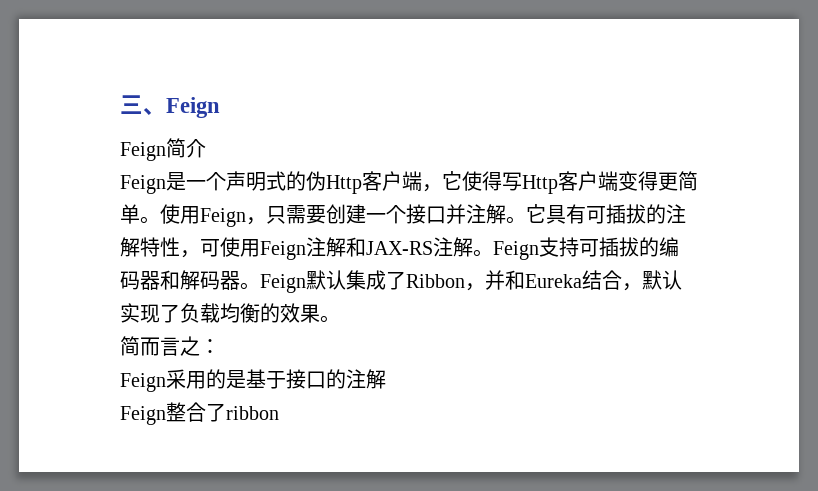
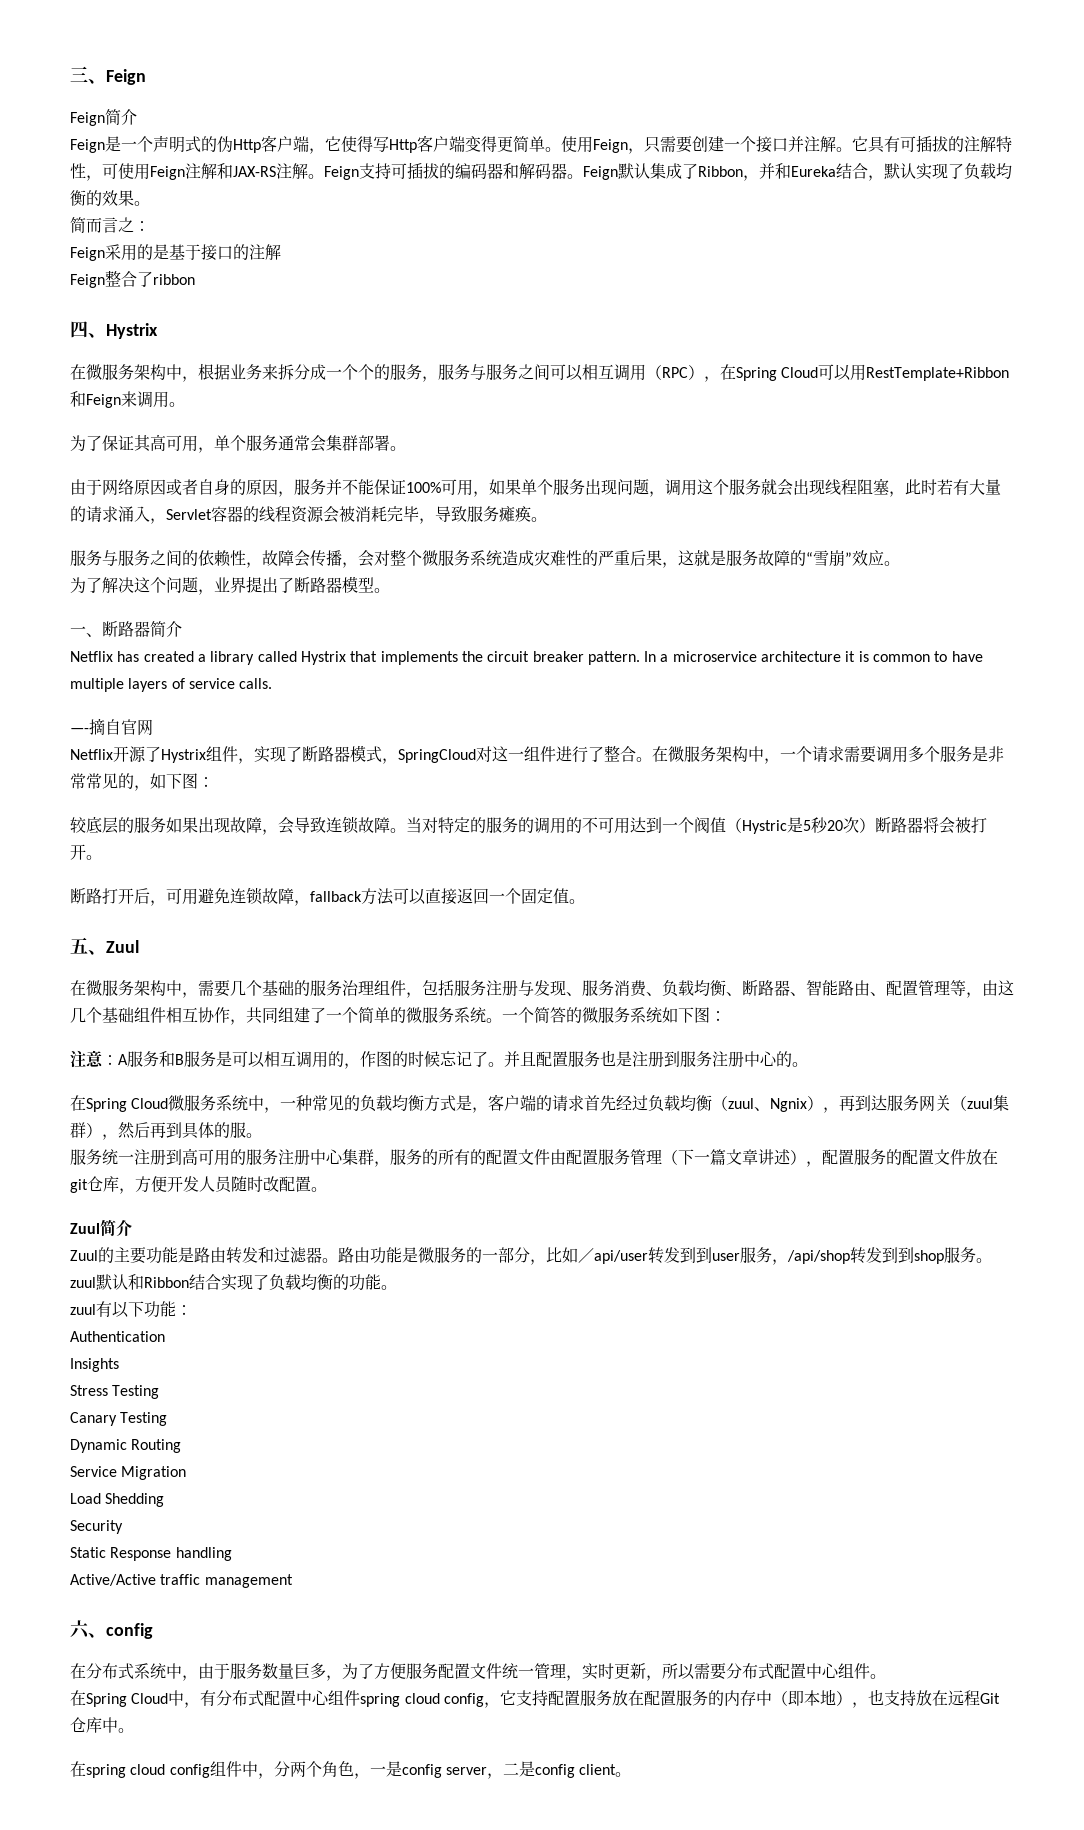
(279, 413) none -> [70,321,158,339] [70,363,1010,382] [70,391,185,408] [70,434,406,453] [70,478,1001,497] [70,506,547,524] [70,549,900,568] [70,576,390,595] [70,621,182,637] [70,651,983,665] [70,678,273,692] [70,718,153,736] [70,745,1004,764] [70,773,214,791] [70,816,987,835] [70,844,102,860] [70,887,585,906] [70,937,139,955] [70,980,1014,998] [70,1007,726,1025] [70,1050,808,1069] [70,1094,1010,1113] [70,1122,262,1140] [70,1148,998,1167] [70,1176,327,1194] [70,1219,132,1236] [70,1247,992,1265] [70,1274,397,1291] [70,1301,192,1318] [70,1331,165,1342] [70,1358,119,1372] [70,1385,160,1399] [70,1412,168,1426] [70,1439,182,1453] [70,1466,187,1480] [70,1493,165,1507] [70,1520,123,1534] [70,1547,232,1561] [70,1574,293,1588] [70,1620,153,1639] [70,1663,886,1681] [70,1689,1000,1708] [70,1717,134,1733] [70,1761,632,1779] // 四、Hystrix // 在微服务架构中，根据业务来拆分成一个个的服务，服务与服务之间可以相互调用（RPC），在Spring Cloud可以用RestTemplate+Ribbon和Feign来调用。 // 为了保证其高可用，单个服务通常会集群部署。 // 由于网络原因或者自身的原因，服务并不能保证100%可用，如果单个服务出现问题，调用这个服务就会出现线程阻塞，此时若有大量的请求涌入，Servlet容器的线程资源会被消耗完毕，导致服务瘫痪。 // 服务与服务之间的依赖性，故障会传播，会对整个微服务系统造成灾难性的严重后果，这就是服务故障的“雪崩”效应。 // 为了解决这个问题，业界提出了断路器模型。 // 一、断路器简介 // Netflix has created a library called Hystrix that implements the circuit breaker pattern. In a microservice architecture it is common to have multiple layers of service calls. // —-摘自官网 // Netflix开源了Hystrix组件，实现了断路器模式，SpringCloud对这一组件进行了整合。在微服务架构中，一个请求需要调用多个服务是非常常见的，如下图： // 较底层的服务如果出现故障，会导致连锁故障。当对特定的服务的调用的不可用达到一个阀值（Hystric是5秒20次）断路器将会被打开。 // 断路打开后，可用避免连锁故障，fallback方法可以直接返回一个固定值。 // 五、Zuul // 在微服务架构中，需要几个基础的服务治理组件，包括服务注册与发现、服务消费、负载均衡、断路器、智能路由、配置管理等，由这几个基础组件相互协作，共同组建了一个简单的微服务系统。一个简答的微服务系统如下图： // 注意：A服务和B服务是可以相互调用的，作图的时候忘记了。并且配置服务也是注册到服务注册中心的。 // 在Spring Cloud微服务系统中，一种常见的负载均衡方式是，客户端的请求首先经过负载均衡（zuul、Ngnix），再到达服务网关（zuul集群），然后再到具体的服。 // 服务统一注册到高可用的服务注册中心集群，服务的所有的配置文件由配置服务管理（下一篇文章讲述），配置服务的配置文件放在git仓库，方便开发人员随时改配置。 // Zuul简介 // Zuul的主要功能是路由转发和过滤器。路由功能是微服务的一部分，比如／api/user转发到到user服务，/api/shop转发到到shop服务。zuul默认和Ribbon结合实现了负载均衡的功能。 // zuul有以下功能： // Authentication // Insights // Stress Testing // Canary Testing // Dynamic Routing // Service Migration // Load Shedding // Security // Static Response handling // Active/Active traffic management // 六、config // 在分布式系统中，由于服务数量巨多，为了方便服务配置文件统一管理，实时更新，所以需要分布式配置中心组件。 // 在Spring Cloud中，有分布式配置中心组件spring cloud config，它支持配置服务放在配置服务的内存中（即本地），也支持放在远程Git仓库中。 // 在spring cloud config组件中，分两个角色，一是config server，二是config client。

